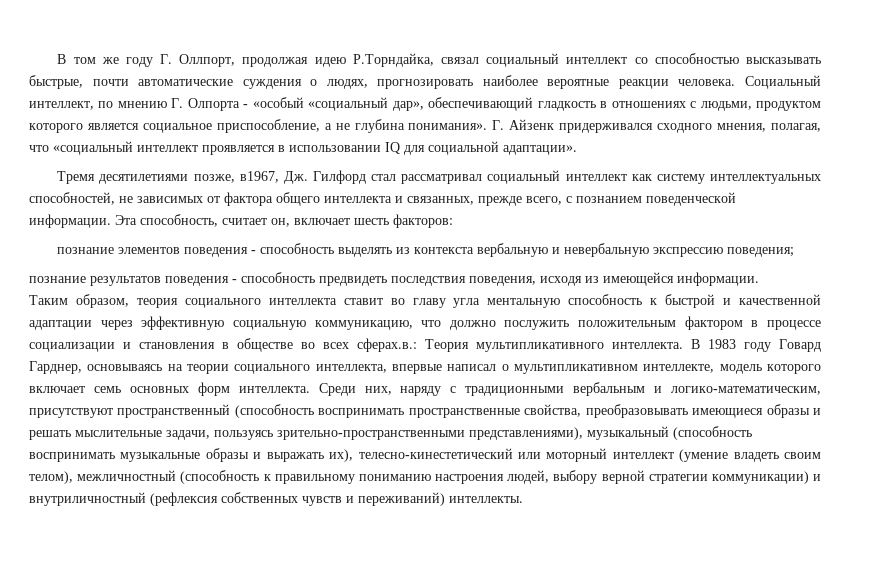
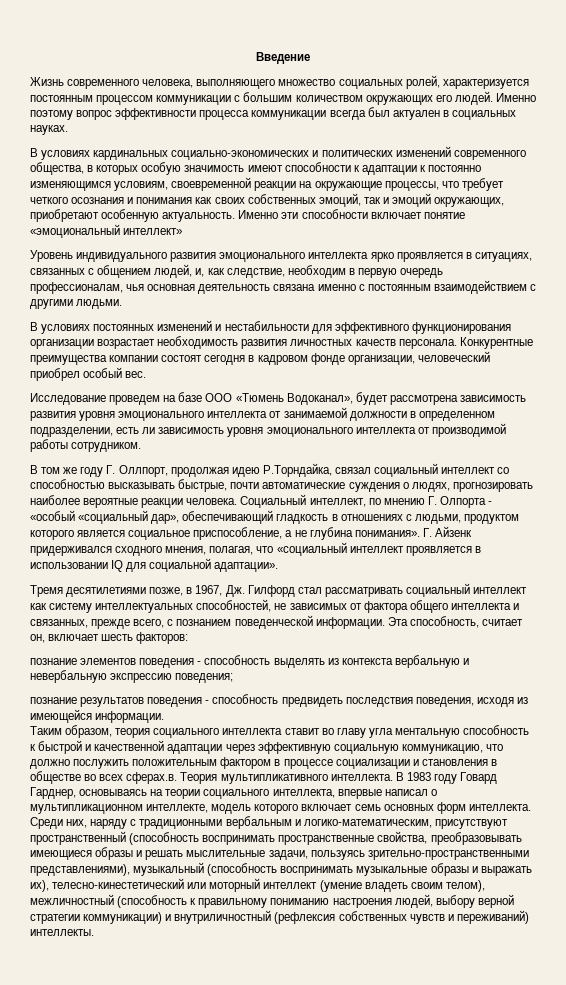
(57, 59) none -> [256,52,310,64] [30,75,529,89] [30,91,536,105] [30,107,516,120] [30,125,68,135] [30,146,526,160] [30,162,482,175] [30,177,504,191] [30,193,505,207] [30,209,465,222] [30,224,183,238] [30,250,532,262] [30,264,444,278] [30,280,536,294] [30,299,123,309] [30,320,511,334] [30,336,533,349] [30,351,490,365] [30,367,147,381] [30,392,526,405] [30,407,495,421] [30,423,506,437] [30,439,142,452] Введение // Жизнь современного человека, выполняющего множество социальных ролей, характеризуется постоянным процессом коммуникации с большим количеством окружающих его людей. Именно поэтому вопрос эффективности процесса коммуникации всегда был актуален в социальных науках. // В условиях кардинальных социально-экономических и политических изменений современного общества, в которых особую значимость имеют способности к адаптации к постоянно изменяющимся условиям, своевременной реакции на окружающие процессы, что требует четкого осознания и понимания как своих собственных эмоций, так и эмоций окружающих, приобретают особенную актуальность. Именно эти способности включает понятие «эмоциональный интеллект» // Уровень индивидуального развития эмоционального интеллекта ярко проявляется в ситуациях, связанных с общением людей, и, как следствие, необходим в первую очередь профессионалам, чья основная деятельность связана именно с постоянным взаимодействием с другими людьми. // В условиях постоянных изменений и нестабильности для эффективного функционирования организации возрастает необходимость развития личностных качеств персонала. Конкурентные преимущества компании состоят сегодня в кадровом фонде организации, человеческий приобрел особый вес. // Исследование проведем на базе ООО «Тюмень Водоканал», будет рассмотрена зависимость развития уровня эмоционального интеллекта от занимаемой должности в определенном подразделении, есть ли зависимость уровня эмоционального интеллекта от производимой работы сотрудником. //
[239,171,279,183] в1967, -> [186,585,223,596] в 1967,
[401,174,483,184] рассматривал -> [324,587,403,597] рассматривать
[357,338,417,352] сферах.в.: -> [126,772,178,784] сферах.в.
[514,364,638,374] мультипликативном -> [30,804,143,814] мультипликационном

